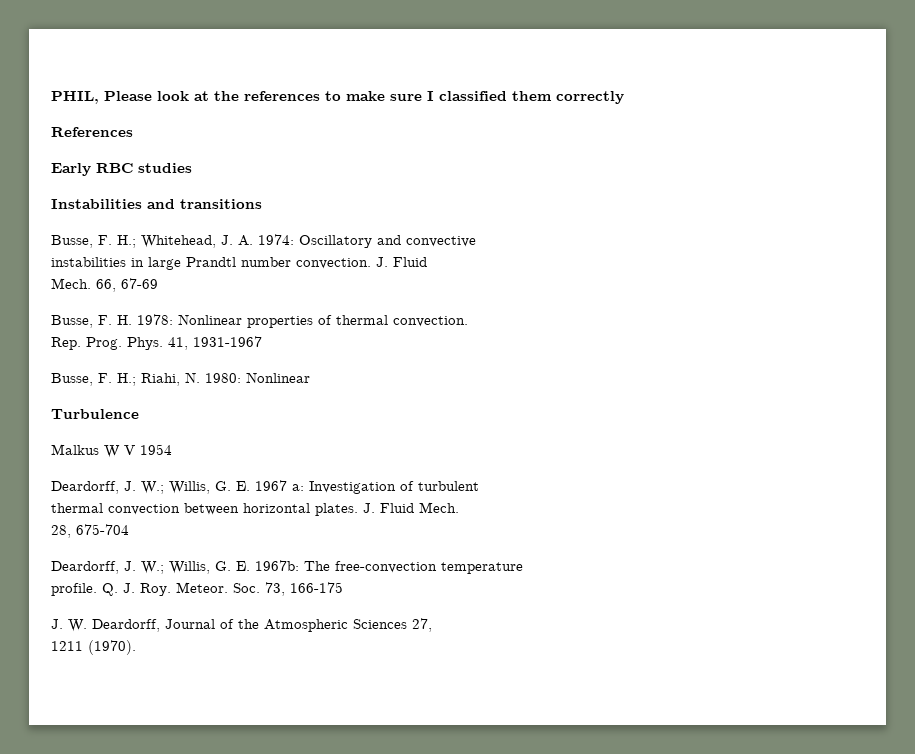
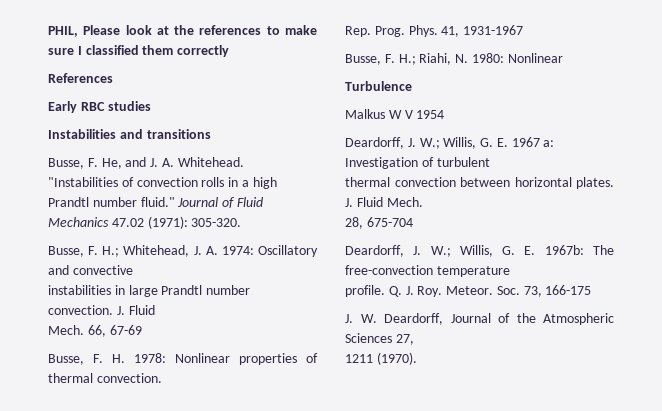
(262, 204) none -> [48,157,244,169] [48,177,277,189] [48,197,263,208] [48,216,242,229] // Busse, F. He, and J. A. Whitehead. "Instabilities of convection rolls in a high Prandtl number fluid." Journal of Fluid Mechanics 47.02 (1971): 305-320.

